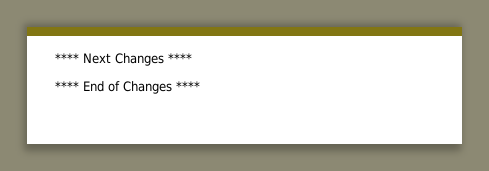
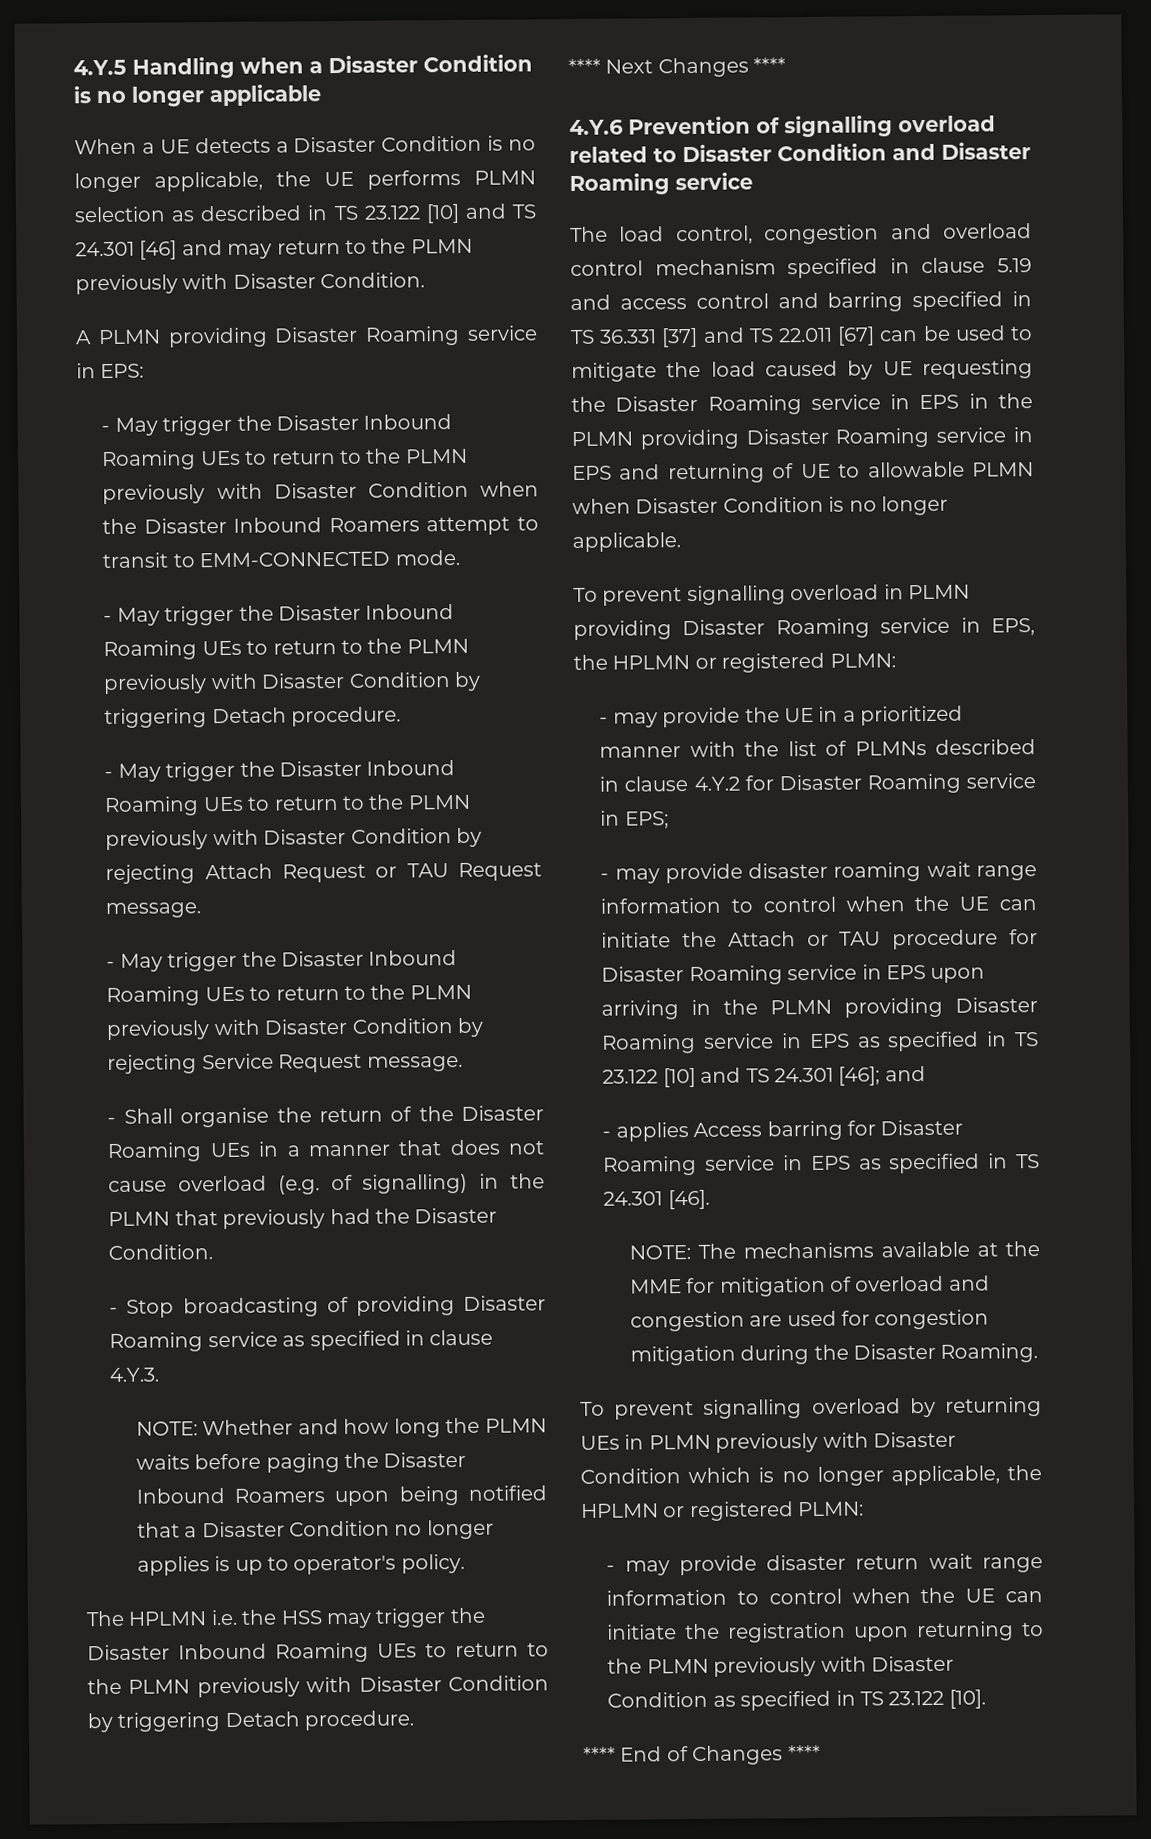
[55,53,192,66] **** Next Changes **** -> [73,54,533,79] [73,84,322,107] [74,135,536,155] [74,169,536,193] [74,203,537,224] [75,238,473,260] [75,272,426,295] [75,325,538,348] [76,363,145,379] [101,414,453,436] [101,448,468,471] [102,481,539,505] [102,516,539,536] [102,549,460,569] [103,604,455,626] [103,638,469,661] [103,671,481,695] [104,706,402,729] [104,760,456,782] [104,794,471,817] [105,827,482,851] [105,862,542,885] [105,902,202,919] [106,950,458,972] [106,984,472,1007] [106,1017,483,1041] [107,1053,463,1075] [107,1105,544,1128] [107,1139,545,1163] [108,1173,545,1195] [108,1207,498,1230] [108,1244,214,1261] [109,1295,546,1318] [109,1329,494,1352] [109,1367,160,1382] [135,1417,547,1438] [135,1451,467,1473] [135,1485,547,1507] [136,1519,494,1540] [136,1553,465,1576] [86,1607,486,1629] [87,1642,549,1663] [87,1675,549,1698] [87,1710,415,1733] [568,57,787,78] [569,115,996,138] [569,142,1031,164] [569,172,753,196] [570,223,1032,245] [570,257,1032,279] [570,291,1032,312] [570,325,1033,348] [571,359,1033,383] [571,393,1033,415] [571,427,1033,450] [572,461,1034,484] [572,495,948,516] [572,532,681,553] [573,584,970,606] [573,617,1035,641] [573,652,896,673] [599,705,964,728] [599,739,1036,758] [599,773,1036,794] [600,810,669,829] [600,861,1037,884] [600,895,1037,914] [601,929,1038,950] [601,964,986,986] [601,997,1038,1020] [601,1031,1039,1054] [602,1066,926,1088] [602,1119,964,1142] [603,1153,1040,1176] [603,1189,710,1210] [628,1241,1040,1260] [629,1275,990,1297] [629,1309,990,1332] [629,1343,1039,1366] [580,1397,1042,1420] [580,1431,956,1453] [580,1465,1042,1486] [580,1501,865,1522] [606,1553,1043,1576] [606,1587,1043,1606] [607,1621,1044,1643] [607,1655,954,1677] [607,1689,986,1711] 4.Y.5 Handling when a Disaster Condition is no longer applicable // When a UE detects a Disaster Condition is no longer applicable, the UE performs PLMN selection as described in TS 23.122 [10] and TS 24.301 [46] and may return to the PLMN previously with Disaster Condition. // A PLMN providing Disaster Roaming service in EPS: // - May trigger the Disaster Inbound Roaming UEs to return to the PLMN previously with Disaster Condition when the Disaster Inbound Roamers attempt to transit to EMM-CONNECTED mode. // - May trigger the Disaster Inbound Roaming UEs to return to the PLMN previously with Disaster Condition by triggering Detach procedure. // - May trigger the Disaster Inbound Roaming UEs to return to the PLMN previously with Disaster Condition by rejecting Attach Request or TAU Request message. // - May trigger the Disaster Inbound Roaming UEs to return to the PLMN previously with Disaster Condition by rejecting Service Request message. // - Shall organise the return of the Disaster Roaming UEs in a manner that does not cause overload (e.g. of signalling) in the PLMN that previously had the Disaster Condition. // - Stop broadcasting of providing Disaster Roaming service as specified in clause 4.Y.3. // NOTE: Whether and how long the PLMN waits before paging the Disaster Inbound Roamers upon being notified that a Disaster Condition no longer applies is up to operator's policy. // The HPLMN i.e. the HSS may trigger the Disaster Inbound Roaming UEs to return to the PLMN previously with Disaster Condition by triggering Detach procedure. // **** Next Changes **** // 4.Y.6 Prevention of signalling overload related to Disaster Condition and Disaster Roaming service // The load control, congestion and overload control mechanism specified in clause 5.19 and access control and barring specified in TS 36.331 [37] and TS 22.011 [67] can be used to mitigate the load caused by UE requesting the Disaster Roaming service in EPS in the PLMN providing Disaster Roaming service in EPS and returning of UE to allowable PLMN when Disaster Condition is no longer applicable. // To prevent signalling overload in PLMN providing Disaster Roaming service in EPS, the HPLMN or registered PLMN: // - may provide the UE in a prioritized manner with the list of PLMNs described in clause 4.Y.2 for Disaster Roaming service in EPS; // - may provide disaster roaming wait range information to control when the UE can initiate the Attach or TAU procedure for Disaster Roaming service in EPS upon arriving in the PLMN providing Disaster Roaming service in EPS as specified in TS 23.122 [10] and TS 24.301 [46]; and // - applies Access barring for Disaster Roaming service in EPS as specified in TS 24.301 [46]. // NOTE: The mechanisms available at the MME for mitigation of overload and congestion are used for congestion mitigation during the Disaster Roaming. // To prevent signalling overload by returning UEs in PLMN previously with Disaster Condition which is no longer applicable, the HPLMN or registered PLMN: // - may provide disaster return wait range information to control when the UE can initiate the registration upon returning to the PLMN previously with Disaster Condition as specified in TS 23.122 [10].

